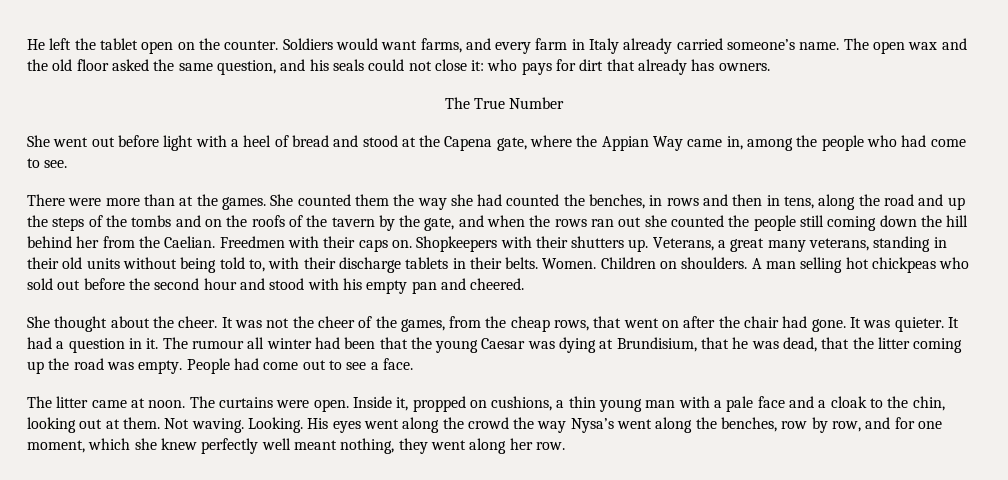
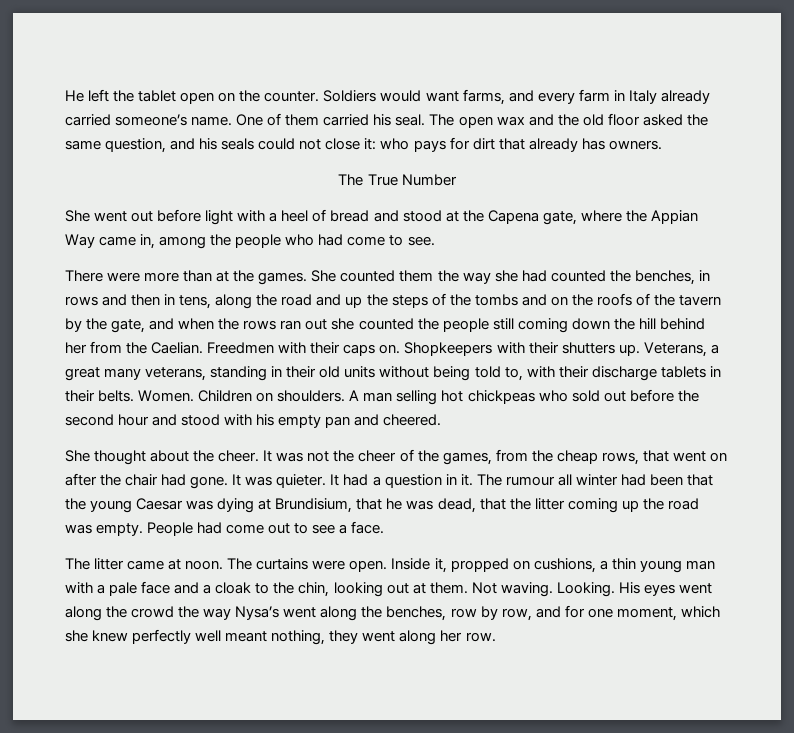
(840, 46) none -> [236,113,426,126] One of them carried his seal.

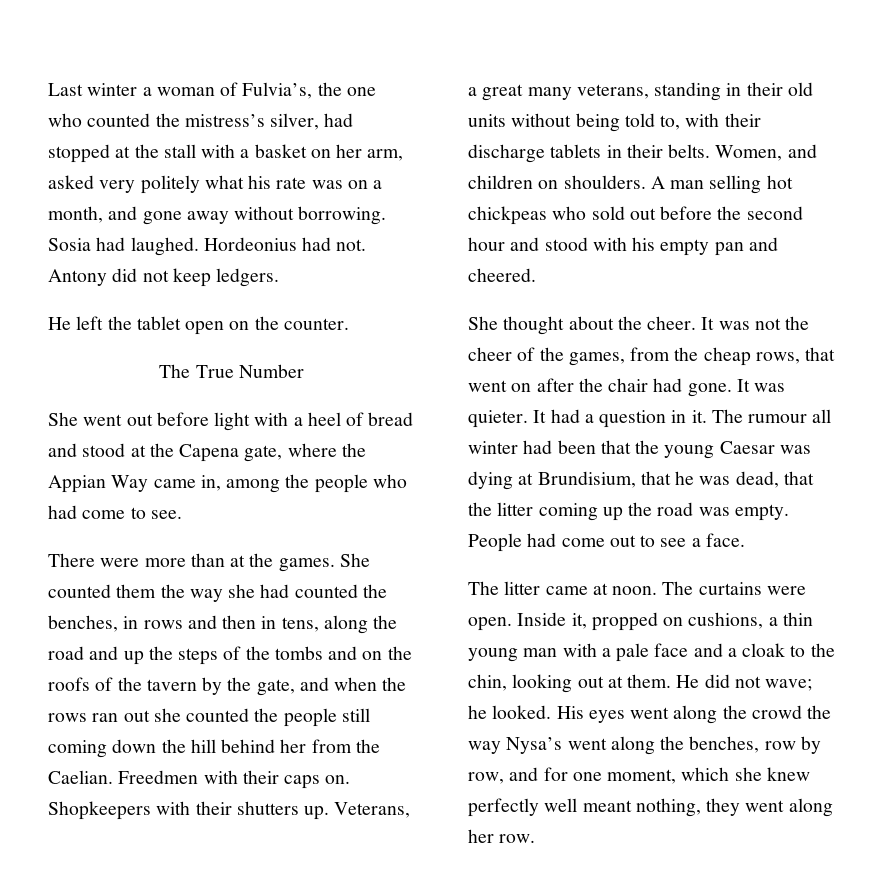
(65, 96) none -> [48,82,376,99] [48,113,354,130] [48,144,404,163] [48,175,383,194] [48,206,387,225] [48,237,367,256] [48,268,280,287] Last winter a woman of Fulvia’s, the one who counted the mistress’s silver, had stopped at the stall with a basket on her arm, asked very politely what his rate was on a month, and gone away without borrowing. Sosia had laughed. Hordeonius had not. Antony did not keep ledgers. //
[323,89,710,105] [65,113,708,128] [65,137,662,153] Soldiers would want farms, and every farm in Italy already carried someone’s name. One of them carried his seal. The open wax and the old floor asked the same question, and his seals could not close it: who pays for dirt that already has owners. -> (349, 324) none
[138,390,253,402] Women. Children -> [715,144,817,161] [468,175,533,189] Women, and children
[471,582,615,597] Not waving. Looking. -> [676,674,813,691] [468,705,552,719] He did not wave; he looked.

